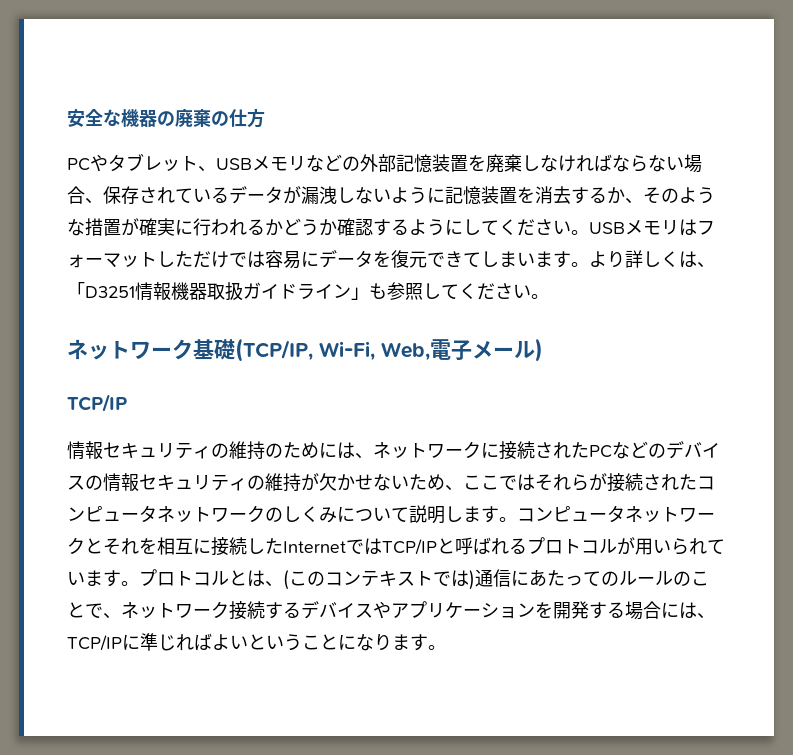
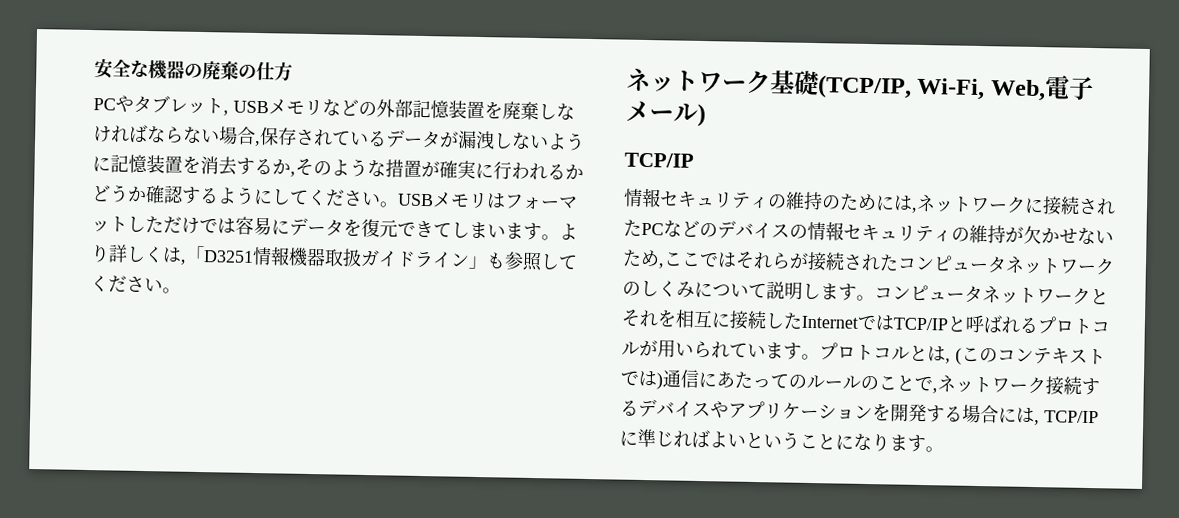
[198,166,216,172] 、 -> [223,110,229,116] ,
[85,198,103,204] 、 -> [254,140,261,147] ,
[625,198,643,204] 、 -> [290,171,296,177] ,
[697,262,715,268] 、 -> [180,259,186,265] ,
[355,453,373,459] 、 -> [911,207,917,213] ,
[445,485,463,491] 、 -> [658,263,664,269] ,
[265,581,283,587] 、 -> [945,358,951,364] ,
[103,613,121,619] 、 -> [932,388,938,394] ,
[697,613,715,619] 、 -> [1034,420,1040,426] ,

